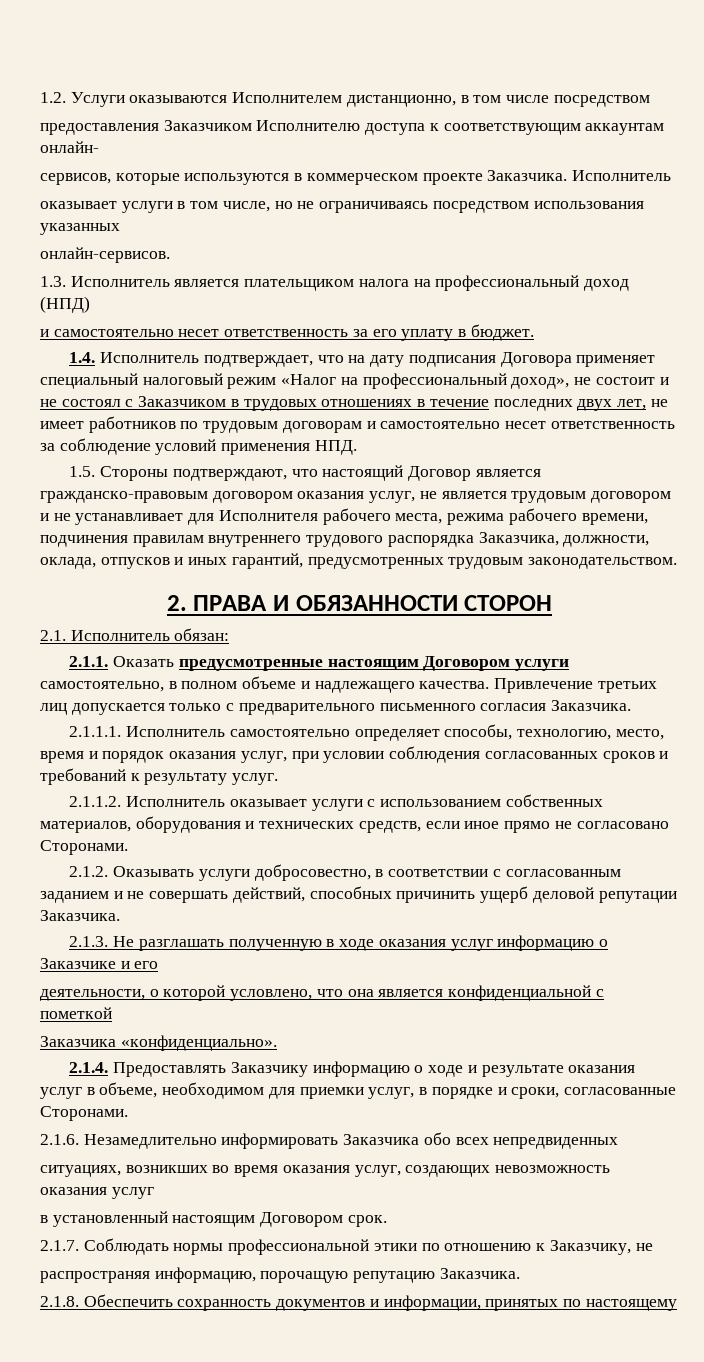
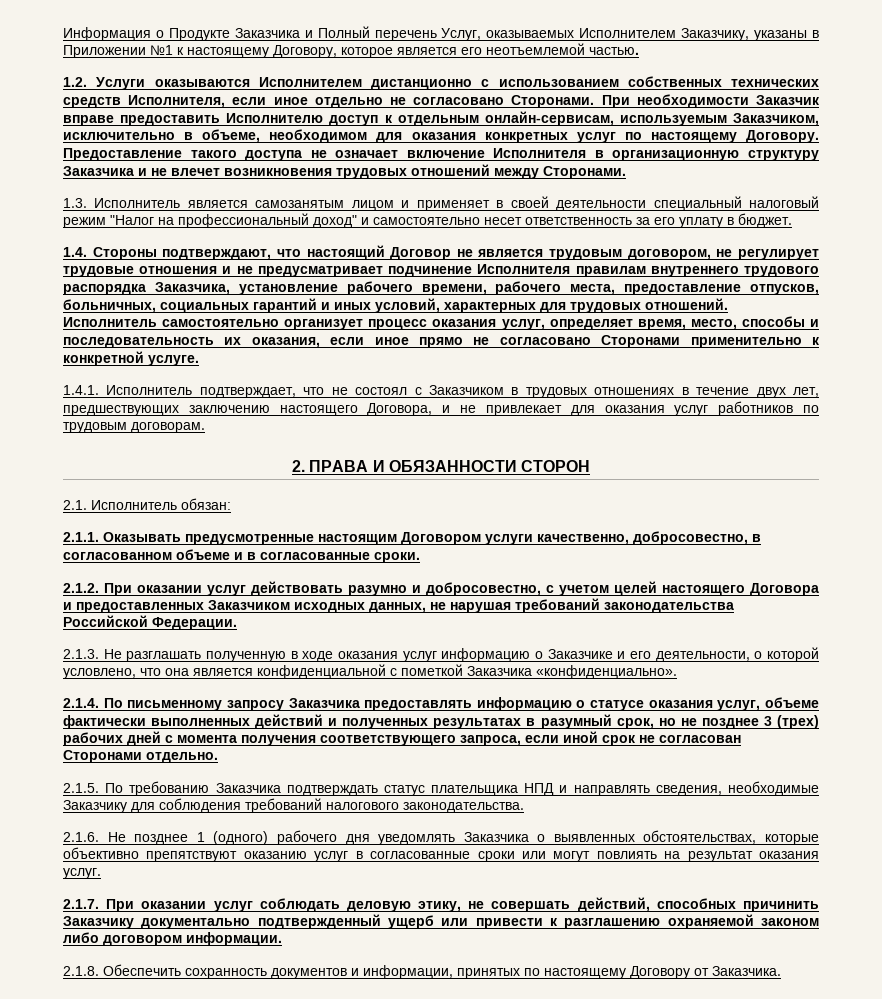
[40,92,650,107] [40,120,665,135] [40,141,99,153] [40,170,672,185] [40,201,644,213] [40,223,120,235] [40,247,170,263] [40,275,630,291] [40,296,90,313] 1.2. Услуги оказываются Исполнителем дистанционно, в том числе посредством // предоставления Заказчиком Исполнителю доступа к соответствующим аккаунтам онлайн- // сервисов, которые используются в коммерческом проекте Заказчика. Исполнитель // оказывает услуги в том числе, но не ограничиваясь посредством использования указанных // онлайн-сервисов. // 1.3. Исполнитель является плательщиком налога на профессиональный доход (НПД) // -> [63,26,819,41] [63,43,639,58] [63,76,819,90] [63,94,820,108] [63,111,819,126] [63,129,820,143] [63,148,819,161] [63,164,626,179] [63,196,819,211] [63,213,357,228] Информация о Продукте Заказчика и Полный перечень Услуг, оказываемых Исполнителем Заказчику, указаны в Приложении №1 к настоящему Договору, которое является его неотъемлемой частью. // 1.2. Услуги оказываются Исполнителем дистанционно с использованием собственных технических средств Исполнителя, если иное отдельно не согласовано Сторонами. При необходимости Заказчик вправе предоставить Исполнителю доступ к отдельным онлайн-сервисам, используемым Заказчиком, исключительно в объеме, необходимом для оказания конкретных услуг по настоящему Договору. Предоставление такого доступа не означает включение Исполнителя в организационную структуру Заказчика и не влечет возникновения трудовых отношений между Сторонами. // 1.3. Исполнитель является самозанятым лицом и применяет в своей деятельности специальный налоговый режим "Налог на профессиональный доход"
[100,352,656,367] [40,373,669,389] Исполнитель подтверждает, что на дату подписания Договора применяет специальный налоговый режим «Налог на профессиональный доход», не состоит и -> [92,245,819,260] [63,264,819,277] [63,281,819,295] [63,298,728,313] [63,316,820,330] [63,335,820,348] [63,351,199,366] [63,385,325,398] Стороны подтверждают, что настоящий Договор не является трудовым договором, не регулирует трудовые отношения и не предусматривает подчинение Исполнителя правилам внутреннего трудового распорядка Заказчика, установление рабочего времени, рабочего места, предоставление отпусков, больничных, социальных гарантий и иных условий, характерных для трудовых отношений. Исполнитель самостоятельно организует процесс оказания услуг, определяет время, место, способы и последовательность их оказания, если иное прямо не согласовано Сторонами применительно к конкретной услуге. // 1.4.1. Исполнитель подтверждает, что
[493,399,573,411] последних -> (750, 391) none
[650,399,668,407] [40,416,675,433] [40,438,357,455] [69,465,541,481] [40,491,672,503] [40,508,648,525] [40,532,650,547] [40,553,678,569] не имеет работников по трудовым договорам и самостоятельно несет ответственность за соблюдение условий применения НПД. // 1.5. Стороны подтверждают, что настоящий Договор является гражданско-правовым договором оказания услуг, не является трудовым договором и не устанавливает для Исполнителя рабочего места, режима рабочего времени, подчинения правилам внутреннего трудового распорядка Заказчика, должности, оклада, отпусков и иных гарантий, предусмотренных трудовым законодательством. -> [63,401,820,416] [63,422,205,433] предшествующих заключению настоящего Договора, и не привлекает для оказания услуг работников по трудовым договорам.
[113,656,175,667] Оказать -> [103,532,181,542] Оказывать
[40,676,657,693] [40,700,632,715] [69,724,664,741] [40,746,669,763] [40,768,279,785] [69,794,603,811] [40,816,669,833] [40,840,128,855] [69,864,621,881] [40,886,677,903] [40,910,120,921] самостоятельно, в полном объеме и надлежащего качества. Привлечение третьих лиц допускается только с предварительного письменного согласия Заказчика. // 2.1.1.1. Исполнитель самостоятельно определяет способы, технологию, место, время и порядок оказания услуг, при условии соблюдения согласованных сроков и требований к результату услуг. // 2.1.1.2. Исполнитель оказывает услуги с использованием собственных материалов, оборудования и технических средств, если иное прямо не согласовано Сторонами. // 2.1.2. Оказывать услуги добросовестно, в соответствии с согласованным заданием и не совершать действий, способных причинить ущерб деловой репутации Заказчика. -> [537,531,761,545] [63,549,420,563] [63,581,819,596] [63,598,734,613] [63,615,237,630] качественно, добросовестно, в согласованном объеме и в согласованные сроки. // 2.1.2. При оказании услуг действовать разумно и добросовестно, с учетом целей настоящего Договора и предоставленных Заказчиком исходных данных, не нарушая требований законодательства Российской Федерации.
(159, 965) // -> (651, 655) none
(112, 1013) // -> (463, 670) none
[113,1061,636,1077] [40,1082,676,1099] [40,1106,128,1121] [40,1132,619,1149] [40,1165,611,1177] [40,1187,154,1199] [40,1211,387,1227] [40,1238,653,1255] [40,1267,520,1283] Предоставлять Заказчику информацию о ходе и результате оказания услуг в объеме, необходимом для приемки услуг, в порядке и сроки, согласованные Сторонами. // 2.1.6. Незамедлительно информировать Заказчика обо всех непредвиденных // ситуациях, возникших во время оказания услуг, создающих невозможность оказания услуг // в установленный настоящим Договором срок. // 2.1.7. Соблюдать нормы профессиональной этики по отношению к Заказчику, не // распространяя информацию, порочащую репутацию Заказчика. -> [103,697,819,711] [63,714,820,729] [63,731,741,746] [63,750,218,763] [63,781,819,796] [63,798,524,813] [63,830,819,845] [63,847,819,862] [63,868,101,879] [63,897,819,912] [63,914,819,929] [63,932,282,946] По письменному запросу Заказчика предоставлять информацию о статусе оказания услуг, объеме фактически выполненных действий и полученных результатах в разумный срок, но не позднее 3 (трех) рабочих дней с момента получения соответствующего запроса, если иной срок не согласован Сторонами отдельно. // 2.1.5. По требованию Заказчика подтверждать статус плательщика НПД и направлять сведения, необходимые Заказчику для соблюдения требований налогового законодательства. // 2.1.6. Не позднее 1 (одного) рабочего дня уведомлять Заказчика о выявленных обстоятельствах, которые объективно препятствуют оказанию услуг в согласованные сроки или могут повлиять на результат оказания услуг. // 2.1.7. При оказании услуг соблюдать деловую этику, не совершать действий, способных причинить Заказчику документально подтвержденный ущерб или привести к разглашению охраняемой законом либо договором информации.
(677, 1305) none -> [630,966,781,979] Договору от Заказчика.

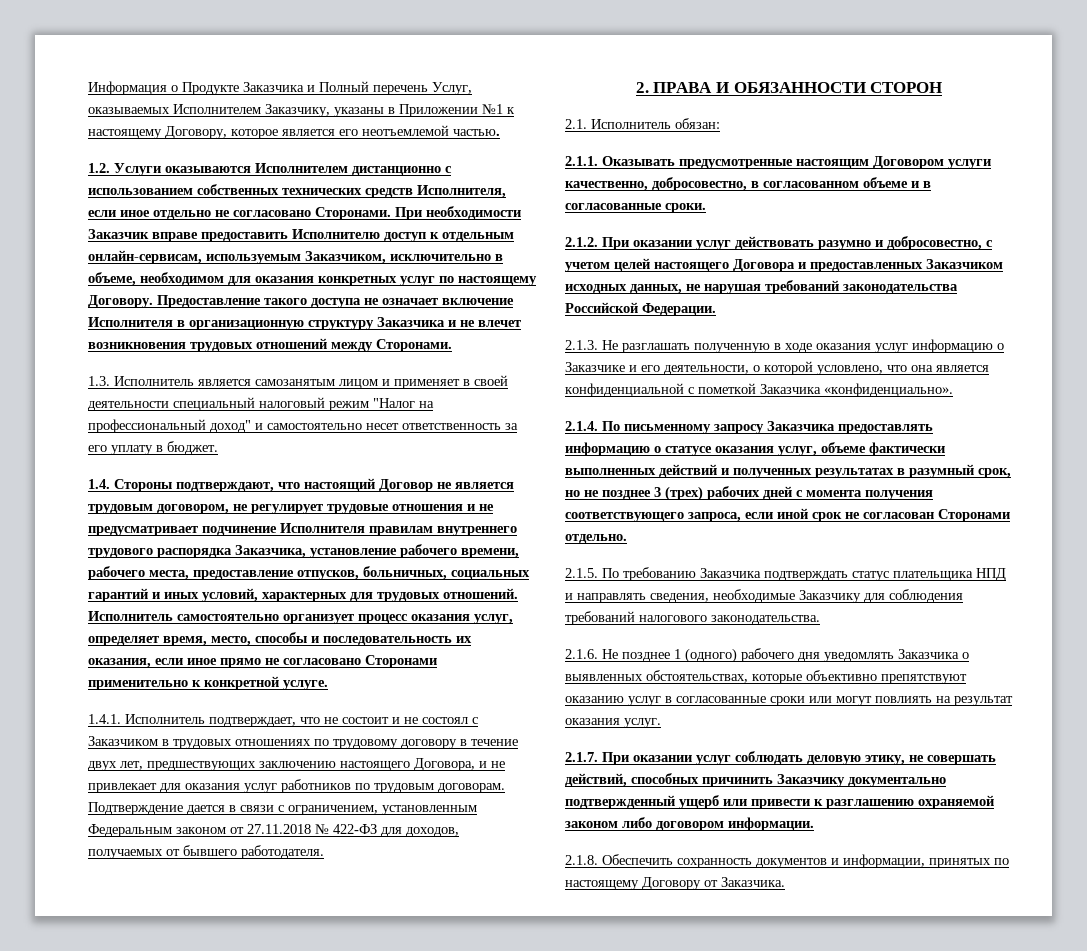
(348, 391) none -> [342,717,418,724] состоит и не
(675, 391) none -> [314,739,457,749] по трудовому договору
(205, 427) none -> [88,802,477,815] [88,824,459,837] [88,845,324,859] Подтверждение дается в связи с ограничением, установленным Федеральным законом от 27.11.2018 № 422-ФЗ для доходов, получаемых от бывшего работодателя.

